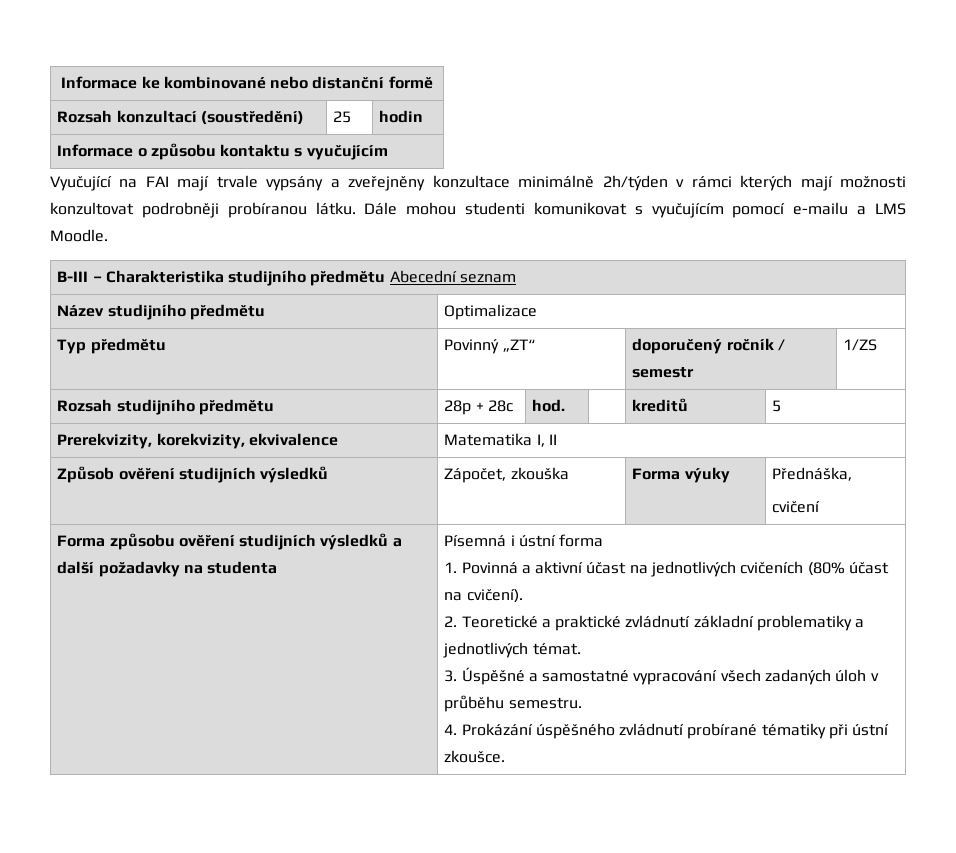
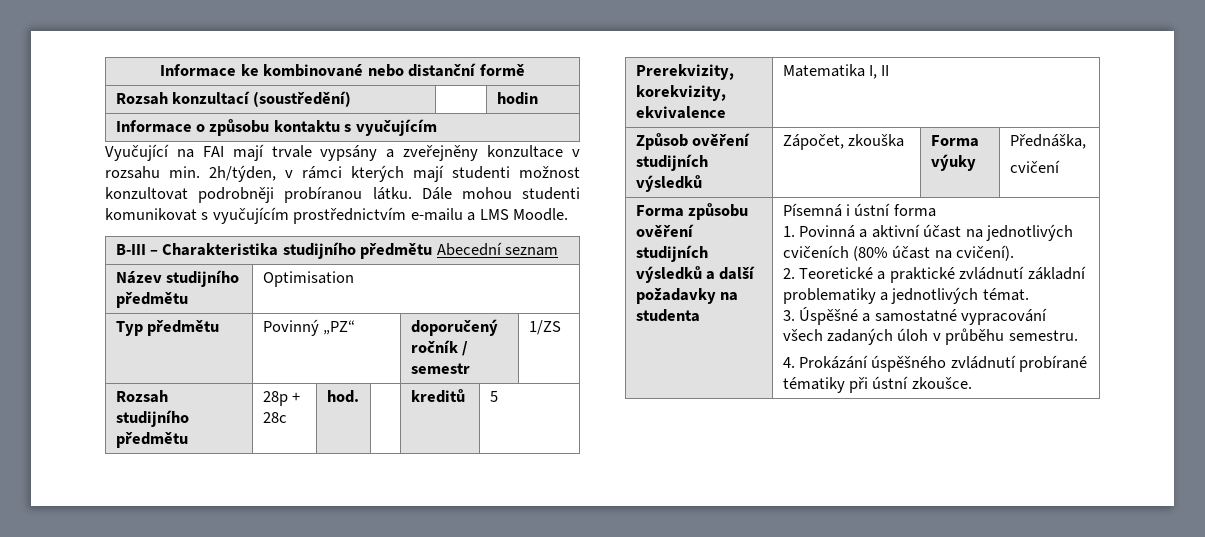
[333,111,352,123] 25 -> (352, 99) none
[518,175,668,191] minimálně 2h/týden -> [572,149,581,157] [105,165,276,182] v rozsahu min. 2h/týden,
[840,176,907,188] možnosti -> [452,166,580,179] studenti možnost
[732,203,786,218] pomocí -> [293,207,407,224] prostřednictvím
[444,304,538,320] Optimalizace -> [262,271,354,287] Optimisation
[502,339,535,352] „ZT“ -> [322,320,355,335] „PZ“

